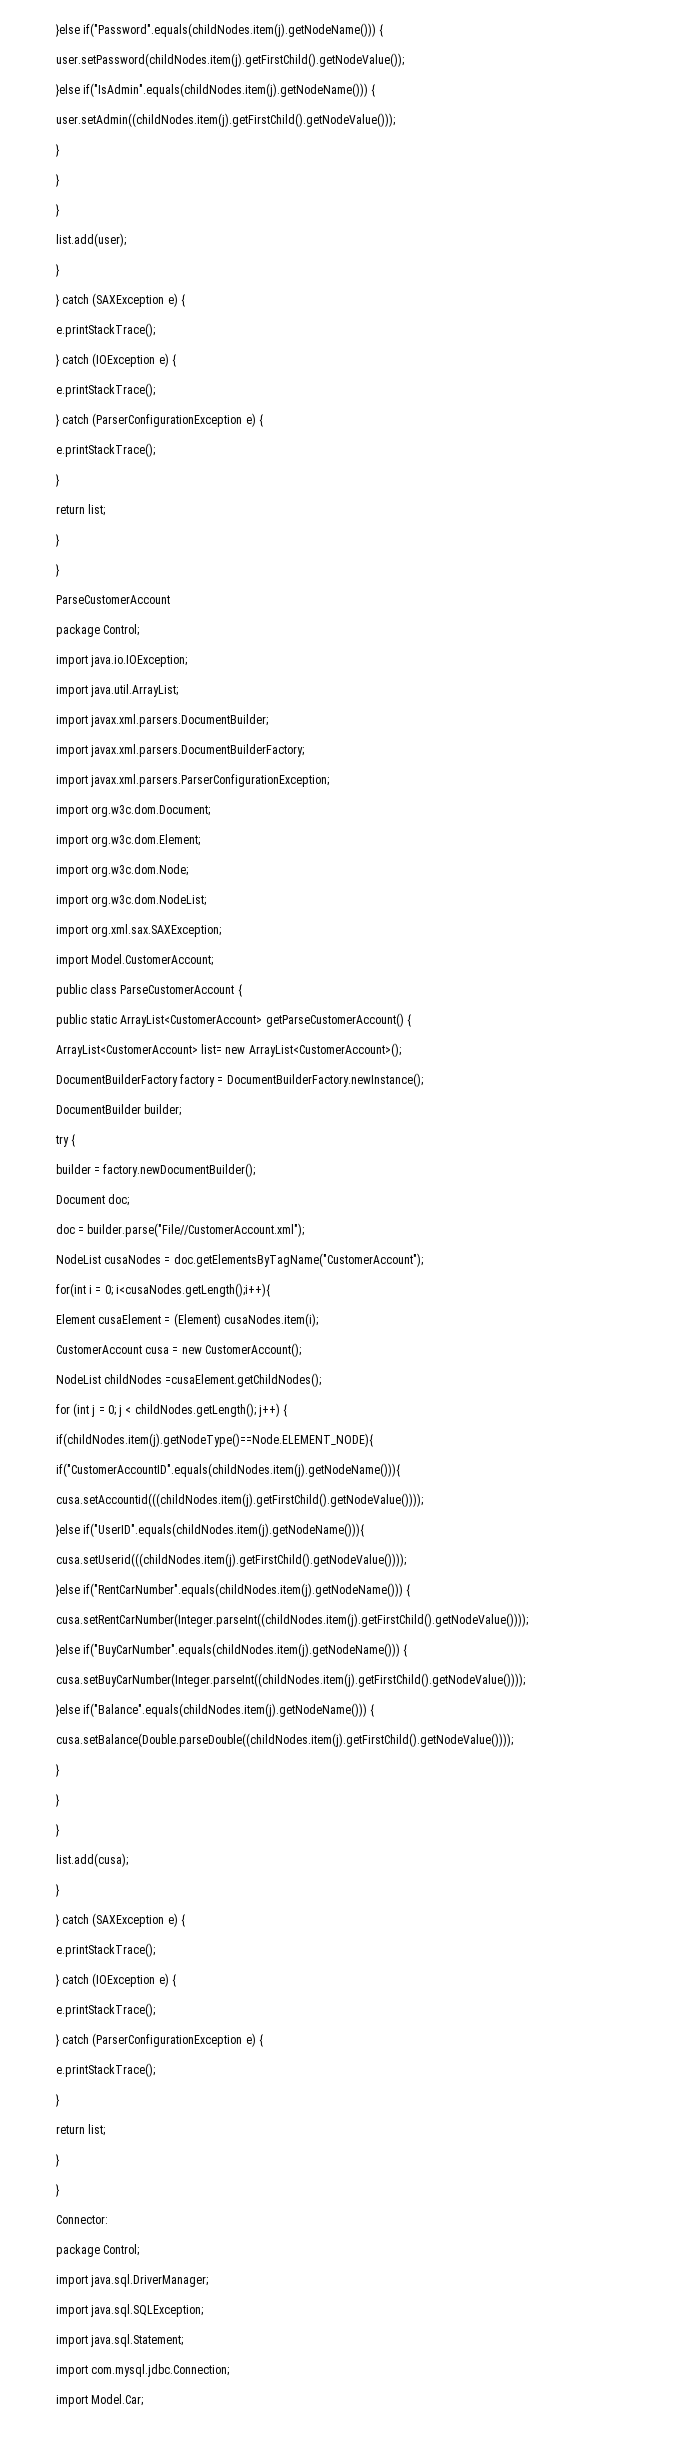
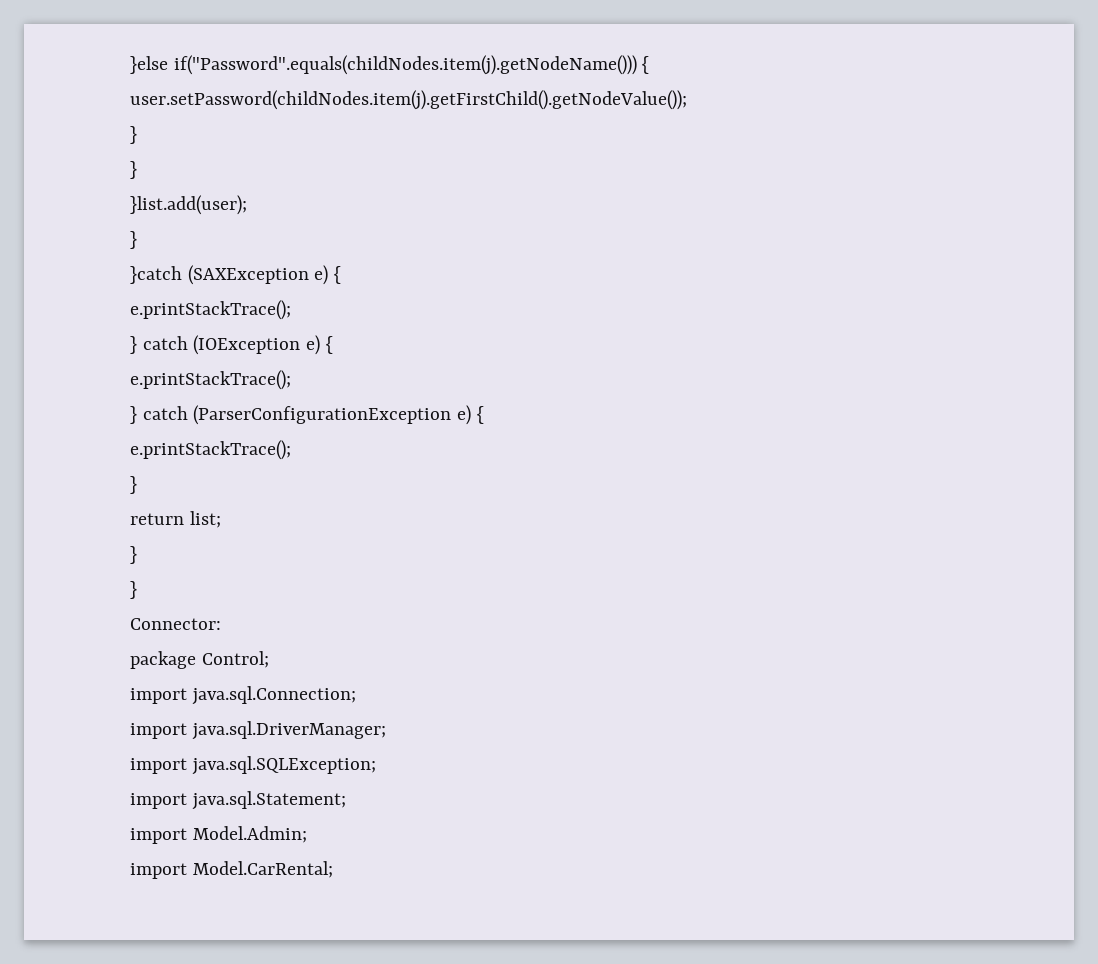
[55,83,376,97] [56,113,395,127] [55,144,59,157] [55,174,59,187] [55,204,59,217] [56,233,126,247] [55,264,59,277] [55,293,185,307] [56,323,155,337] [55,353,176,367] [56,383,155,397] [55,413,263,427] [56,443,155,457] [55,474,59,487] [56,504,106,516] [55,534,59,547] [55,564,59,577] [56,595,170,604] [56,624,140,637] [56,655,188,667] [56,684,179,697] [56,714,269,727] [56,744,305,757] [56,774,330,787] [56,804,211,817] [56,834,201,847] [56,864,189,877] [56,894,207,907] [56,924,222,937] [56,954,214,967] [56,984,242,997] [56,1013,411,1027] [56,1043,401,1057] [56,1073,423,1087] [56,1104,182,1116] [55,1134,76,1147] [56,1163,256,1177] [56,1194,130,1206] [56,1223,305,1237] [56,1253,423,1267] [56,1283,270,1297] [56,1313,318,1327] [56,1343,301,1357] [56,1373,322,1387] [56,1403,288,1417] [56,1433,373,1447] [56,1463,400,1477] [56,1493,423,1507] [55,1523,365,1537] [56,1553,406,1567] [55,1583,411,1597] [56,1613,528,1627] [55,1643,408,1657] [56,1673,525,1687] [55,1703,375,1717] [56,1733,513,1747] [55,1764,59,1777] [55,1794,59,1807] [55,1824,59,1837] [56,1853,128,1867] [55,1884,59,1897] [55,1914,90,1927] // }else if("IsAdmin".equals(childNodes.item(j).getNodeName())) { // user.setAdmin((childNodes.item(j).getFirstChild().getNodeValue())); // } // } // } // list.add(user); // } // } catch (SAXException e) { // e.printStackTrace(); // } catch (IOException e) { // e.printStackTrace(); // } catch (ParserConfigurationException e) { // e.printStackTrace(); // } // return list; // } // } // ParseCustomerAccount // package Control; // import java.io.IOException; // import java.util.ArrayList; // import javax.xml.parsers.DocumentBuilder; // import javax.xml.parsers.DocumentBuilderFactory; // import javax.xml.parsers.ParserConfigurationException; // import org.w3c.dom.Document; // import org.w3c.dom.Element; // import org.w3c.dom.Node; // import org.w3c.dom.NodeList; // import org.xml.sax.SAXException; // import Model.CustomerAccount; // public class ParseCustomerAccount { // public static ArrayList<CustomerAccount> getParseCustomerAccount() { // ArrayList<CustomerAccount> list= new ArrayList<CustomerAccount>(); // DocumentBuilderFactory factory = DocumentBuilderFactory.newInstance(); // DocumentBuilder builder; // try { // builder = factory.newDocumentBuilder(); // Document doc; // doc = builder.parse("File//CustomerAccount.xml"); // NodeList cusaNodes = doc.getElementsByTagName("CustomerAccount"); // for(int i = 0; i<cusaNodes.getLength();i++){ // Element cusaElement = (Element) cusaNodes.item(i); // CustomerAccount cusa = new CustomerAccount(); // NodeList childNodes =cusaElement.getChildNodes(); // for (int j = 0; j < childNodes.getLength(); j++) { // if(childNodes.item(j).getNodeType()==Node.ELEMENT_NODE){ // if("CustomerAccountID".equals(childNodes.item(j).getNodeName())){ // cusa.setAccountid(((childNodes.item(j).getFirstChild().getNodeValue()))); // }else if("UserID".equals(childNodes.item(j).getNodeName())){ // cusa.setUserid(((childNodes.item(j).getFirstChild().getNodeValue()))); // }else if("RentCarNumber".equals(childNodes.item(j).getNodeName())) { // cusa.setRentCarNumber(Integer.parseInt((childNodes.item(j).getFirstChild().getNodeValue()))); // }else if("BuyCarNumber".equals(childNodes.item(j).getNodeName())) { // cusa.setBuyCarNumber(Integer.parseInt((childNodes.item(j).getFirstChild().getNodeValue()))); // }else if("Balance".equals(childNodes.item(j).getNodeName())) { // cusa.setBalance(Double.parseDouble((childNodes.item(j).getFirstChild().getNodeValue()))); // } // } // } // list.add(cusa); // } // } catch -> [130,126,137,144] [130,161,137,179] [130,195,247,215] [130,231,137,249] [130,266,182,284] // } // } // }list.add(user); // } // }catch
(140, 2250) none -> [130,686,356,705] // import java.sql.Connection;
[91,2364,230,2377] [56,2394,144,2407] com.mysql.jdbc.Connection; // import Model.Car; -> [192,826,307,843] [130,861,333,879] Model.Admin; // import Model.CarRental;

